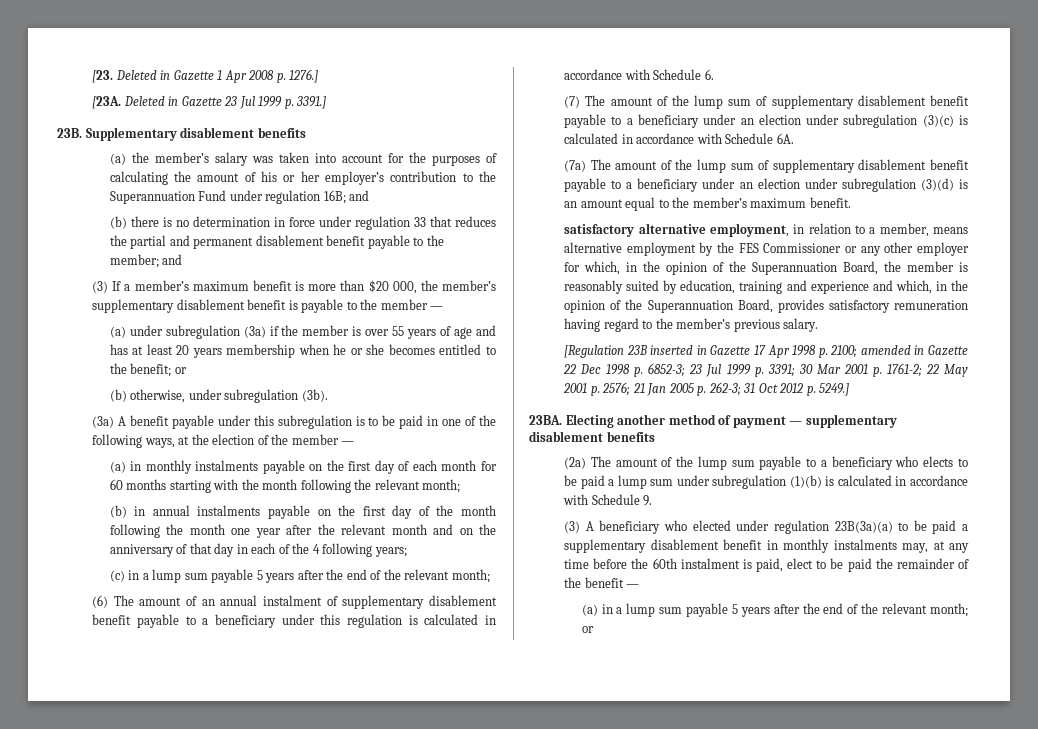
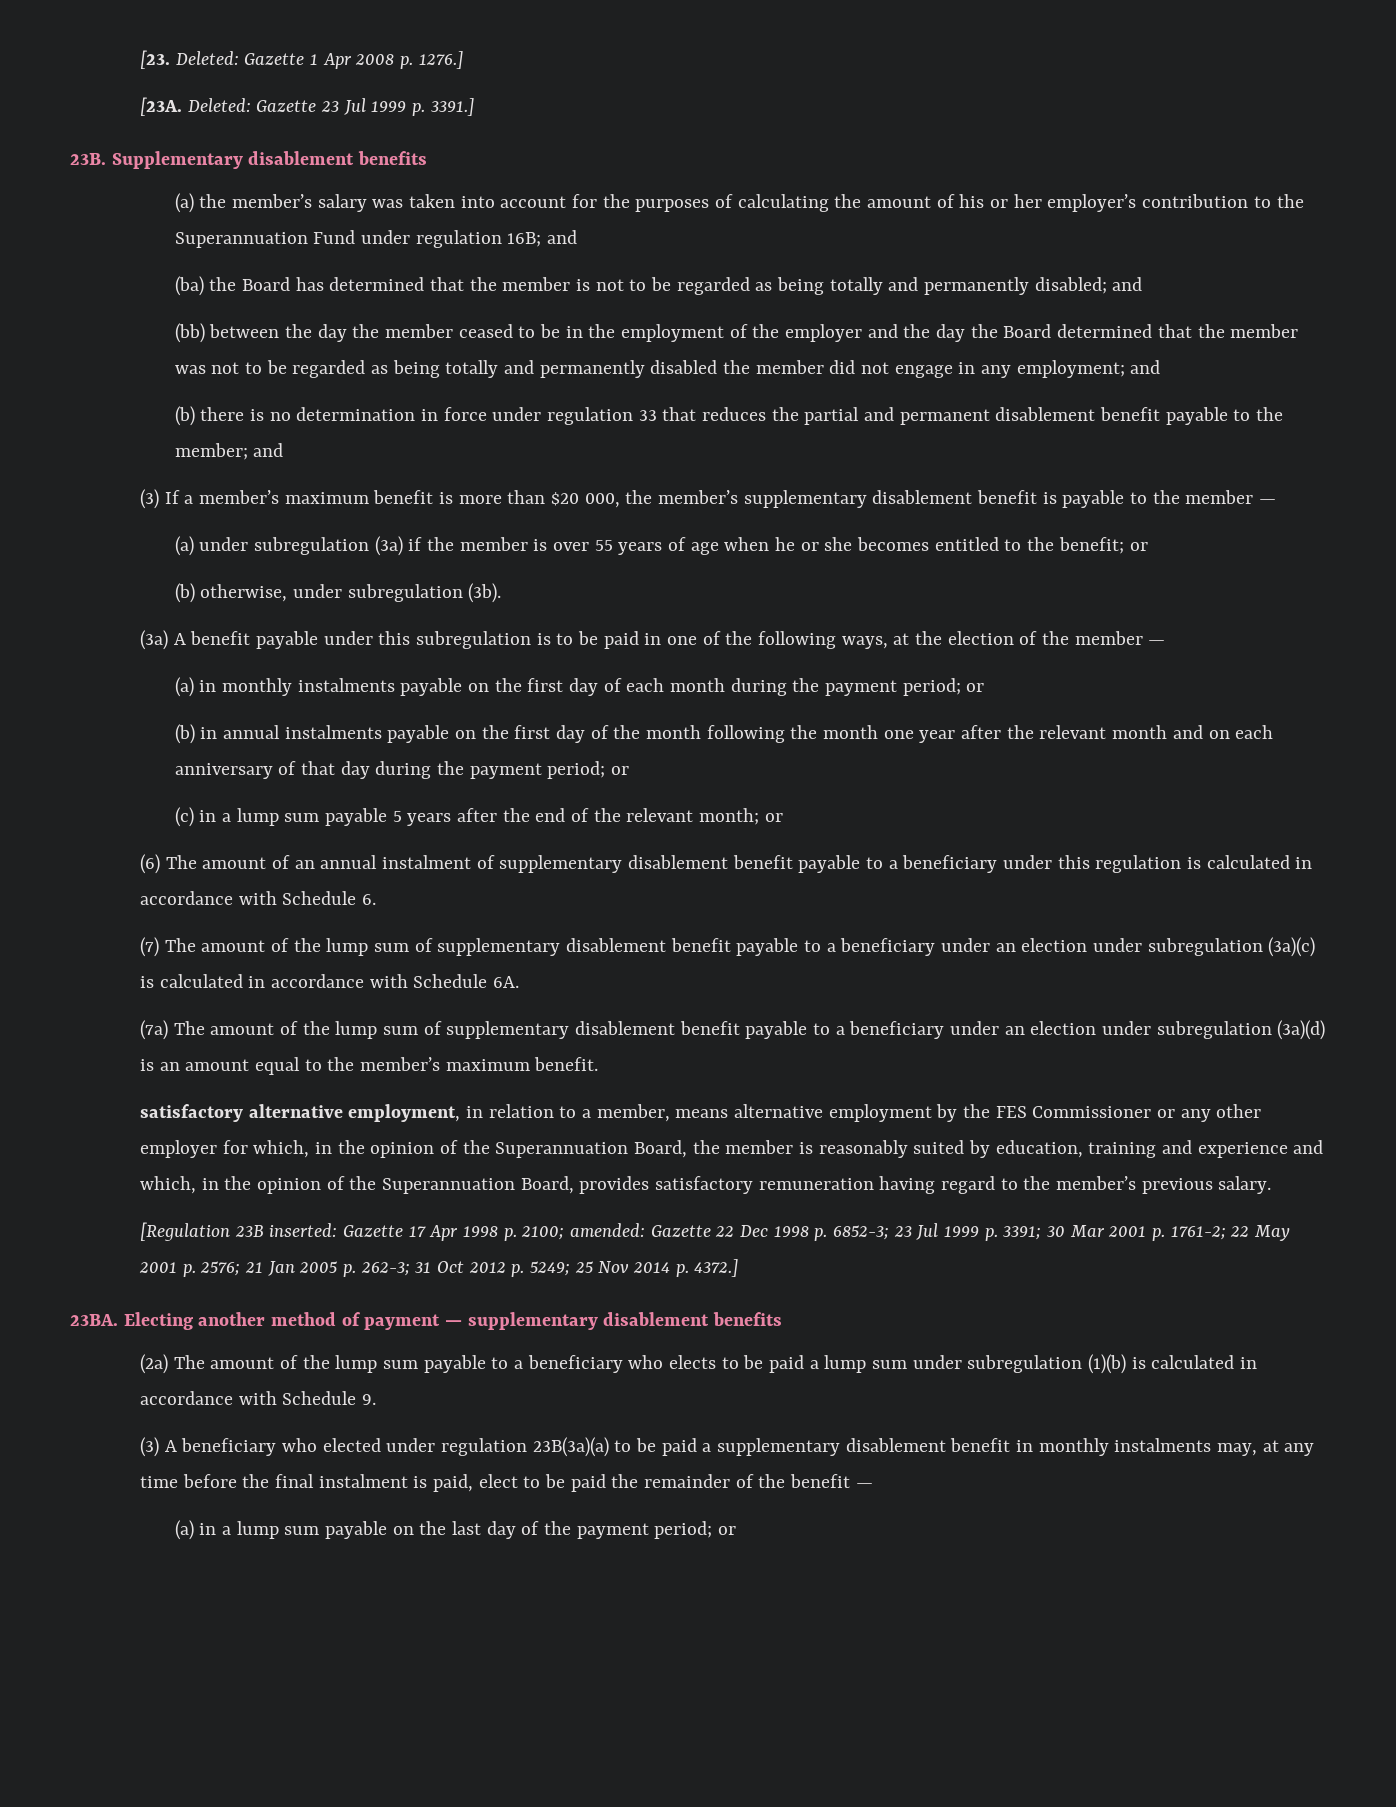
[115,70,171,80] Deleted in -> [175,51,239,65] Deleted:
[123,96,179,106] Deleted in -> [187,98,251,112] Deleted:
(370, 195) none -> [174,276,1143,296] [174,323,1299,343] [174,360,1161,378] // (ba) the Board has determined that the member is not to be regarded as being totally and permanently disabled; and // (bb) between the day the member ceased to be in the employment of the employer and the day the Board determined that the member was not to be regarded as being totally and permanently disabled the member did not engage in any employment; and
[476,325,497,336] [109,344,296,358] and has at least 20 years membership -> (719, 548) none
[481,461,498,471] [109,479,461,493] for 60 months starting with the month following the relevant month; -> [730,678,985,696] during the payment period; or
[478,524,496,535] the -> [1235,725,1274,739] each
[236,543,407,557] in each of the 4 following years; -> [375,761,630,779] during the payment period; or
(490, 576) none -> [764,813,783,822] or
[922,115,954,127] (3)(c) -> [1268,937,1316,957] (3a)(c)
[920,178,954,191] (3)(d) -> [1277,1020,1326,1040] (3a)(d)
[650,345,707,355] inserted in -> [269,1223,338,1237] inserted:
[860,345,925,355] amended in -> [569,1223,645,1237] amended:
[819,383,850,396] 5249.] -> [529,1259,739,1277] 5249; 25 Nov 2014 p. 4372.]
[652,558,677,569] 60th -> [274,1474,314,1488] final
[731,603,968,617] 5 years after the end of the relevant month; -> [392,1521,713,1539] on the last day of the payment period;

